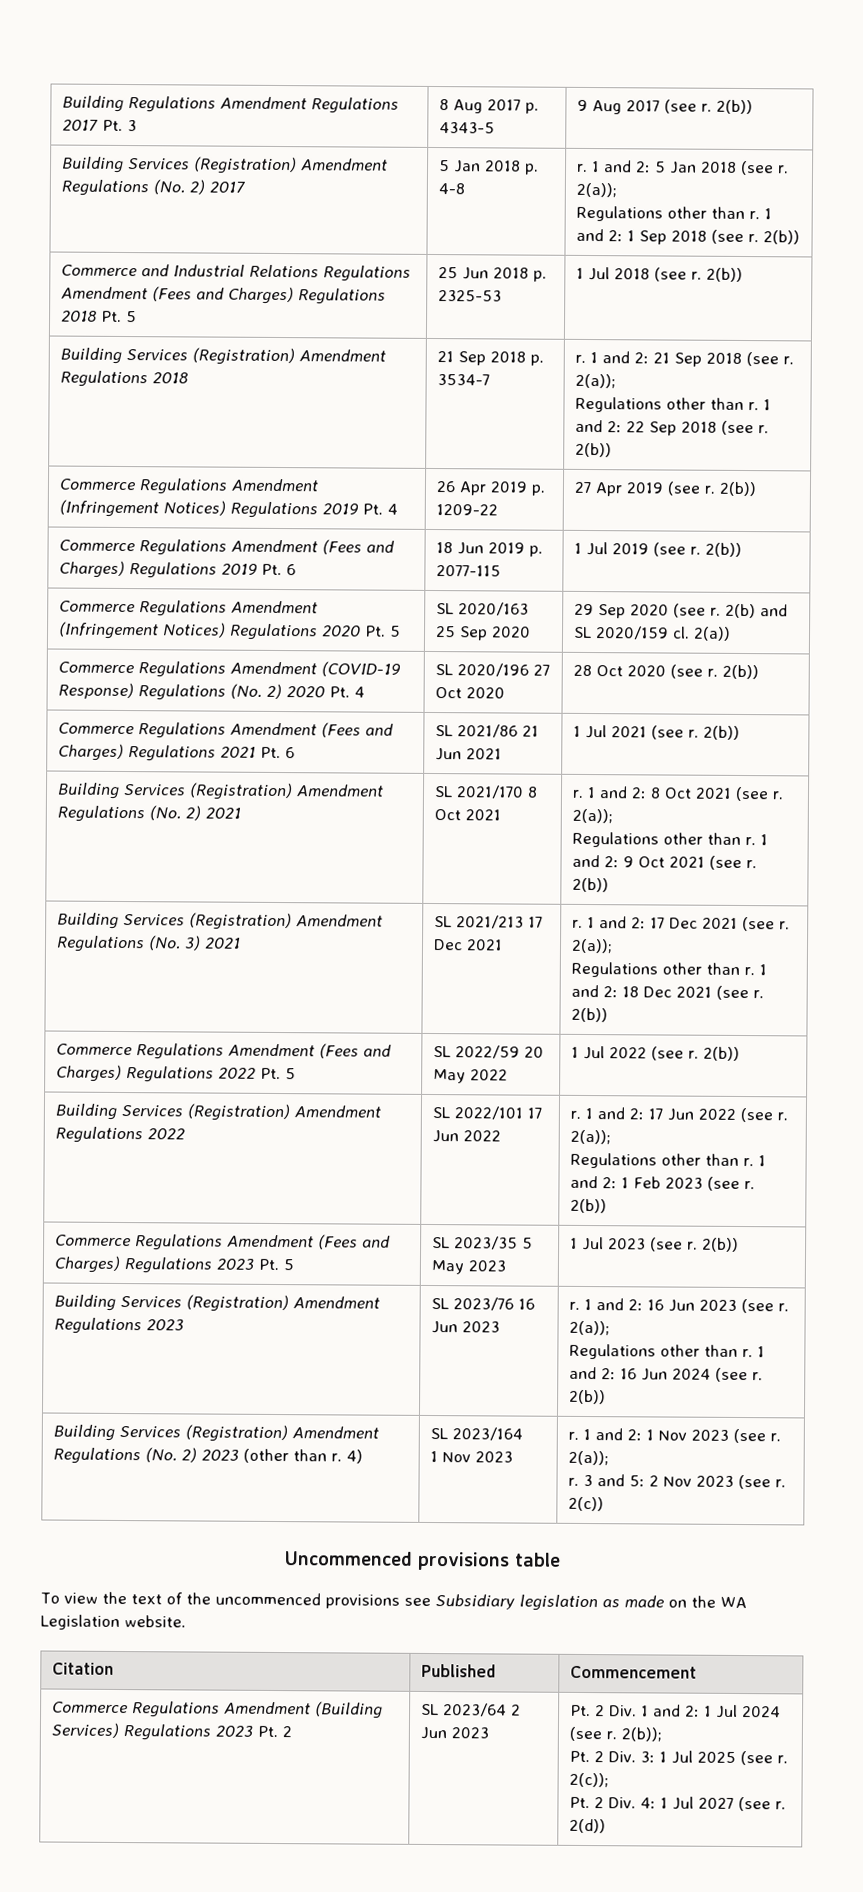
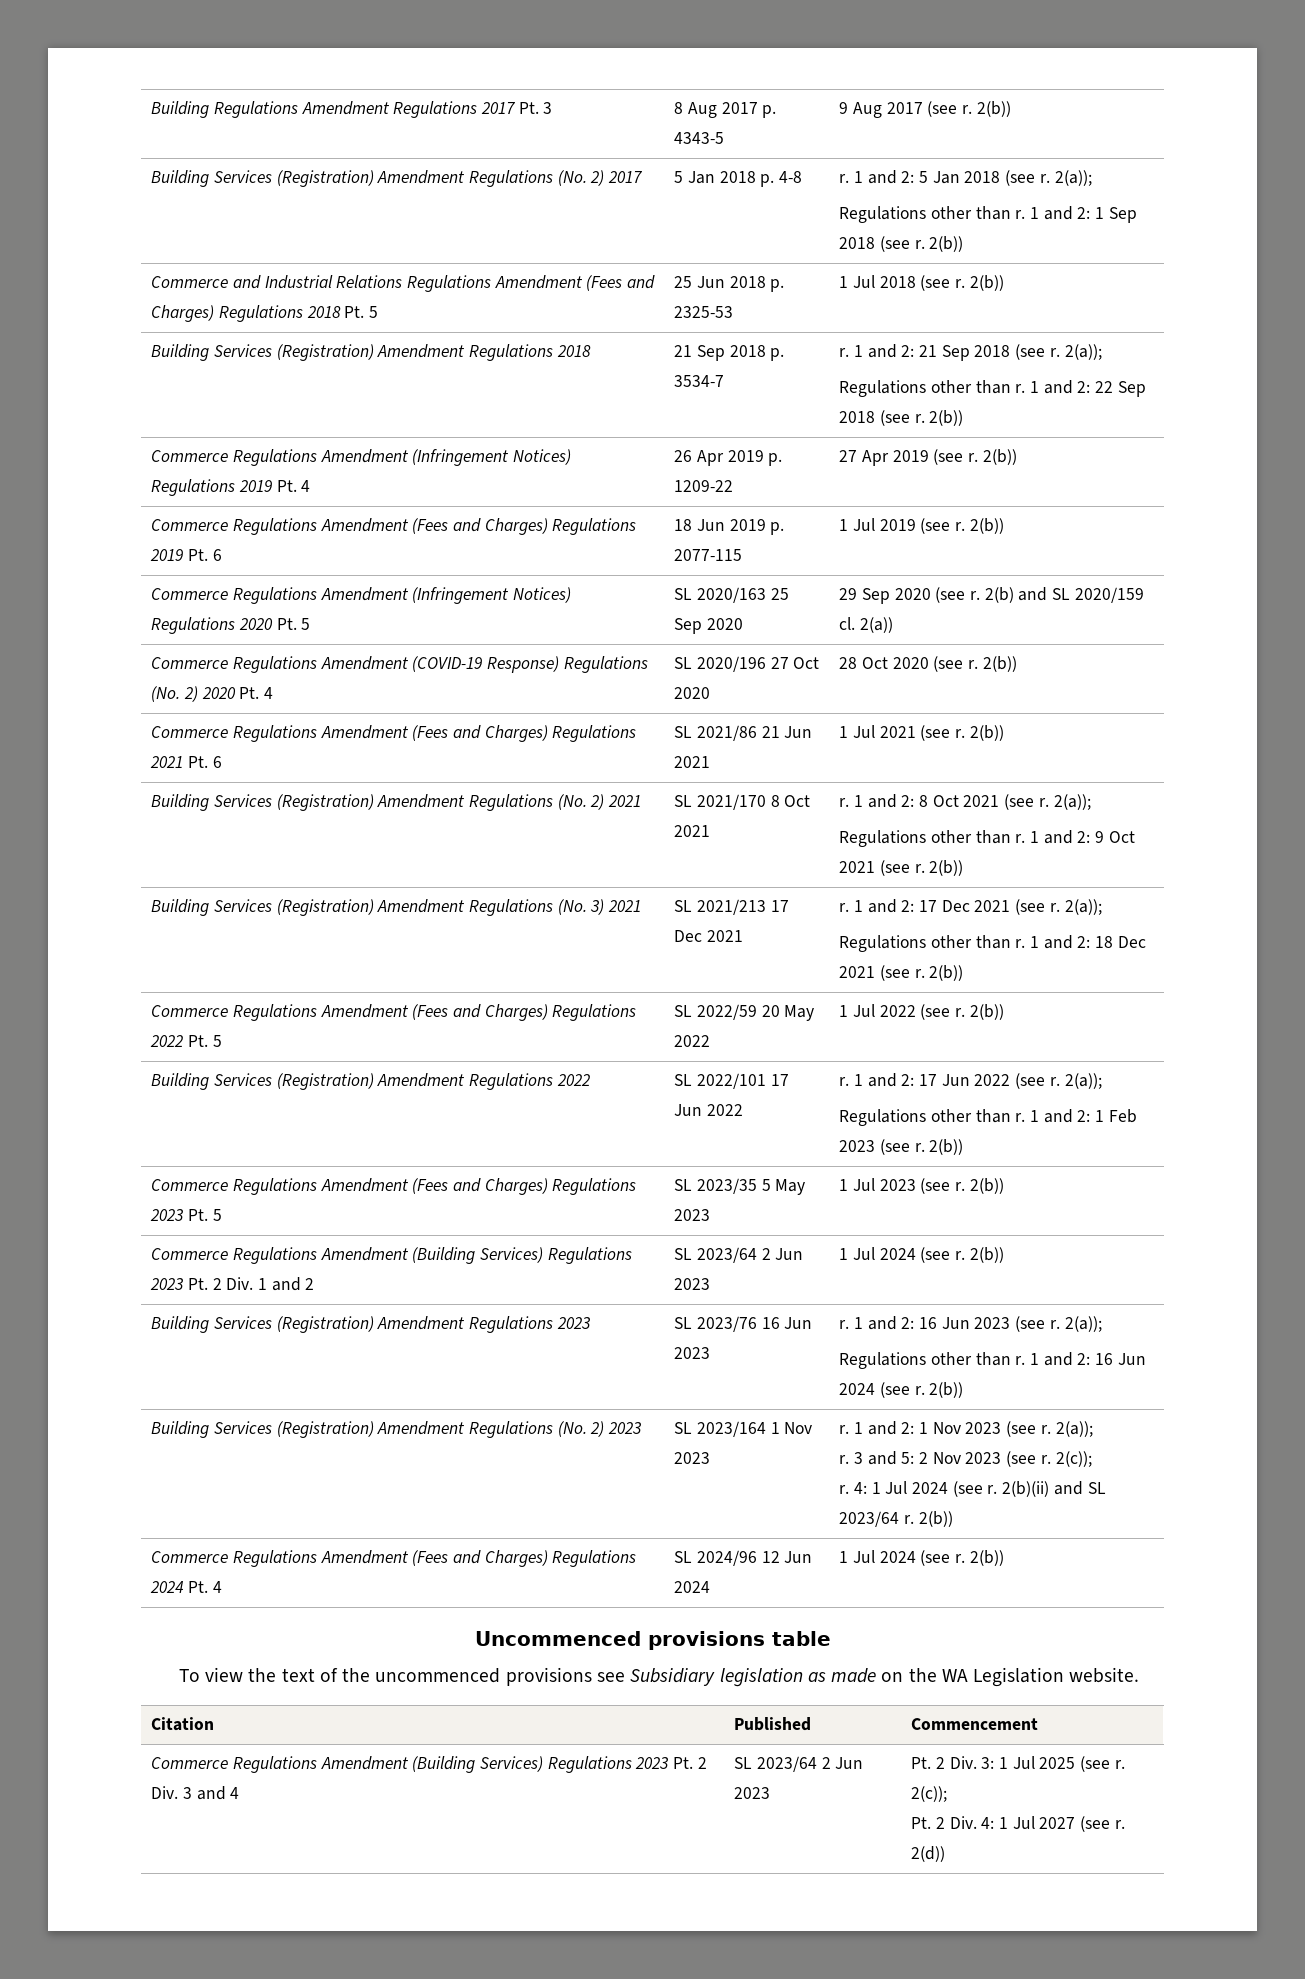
(740, 1244) none -> [151,1247,632,1264] [150,1277,315,1291] [674,1247,804,1263] [674,1278,711,1290] [839,1247,1004,1263] // Commerce Regulations Amendment (Building Services) Regulations 2023 Pt. 2 Div. 1 and 2 | SL 2023/64 2 Jun 2023 | 1 Jul 2024 (see r. 2(b))
[243,1448,364,1464] (other than r. 4) -> (642, 1428) none
(524, 1434) // -> (766, 1429) none
[568,1496,605,1512] 2(c)) -> [1055,1451,1092,1467] [839,1481,1106,1497] [839,1511,953,1527] [151,1550,637,1567] [150,1581,222,1593] [674,1550,813,1566] [674,1581,711,1593] [839,1550,1004,1566] 2(c)); // r. 4: 1 Jul 2024 (see r. 2(b)(ii) and SL 2023/64 r. 2(b)) // Commerce Regulations Amendment (Fees and Charges) Regulations 2024 Pt. 4 | SL 2024/96 12 Jun 2024 | 1 Jul 2024 (see r. 2(b))
(293, 1732) none -> [151,1786,240,1800] Div. 3 and 4
[641,1704,782,1718] [569,1726,663,1742] [569,1750,637,1763] 1 and 2: 1 Jul 2024 (see r. 2(b)); // Pt. 2 Div. -> (977, 1762) none

